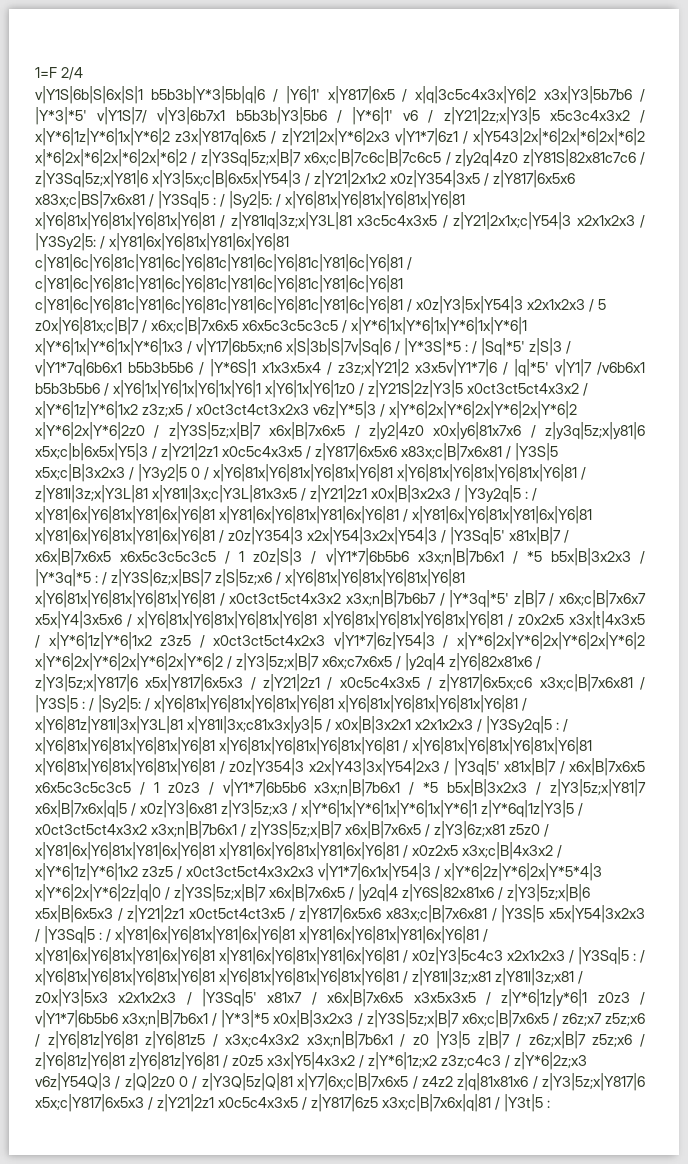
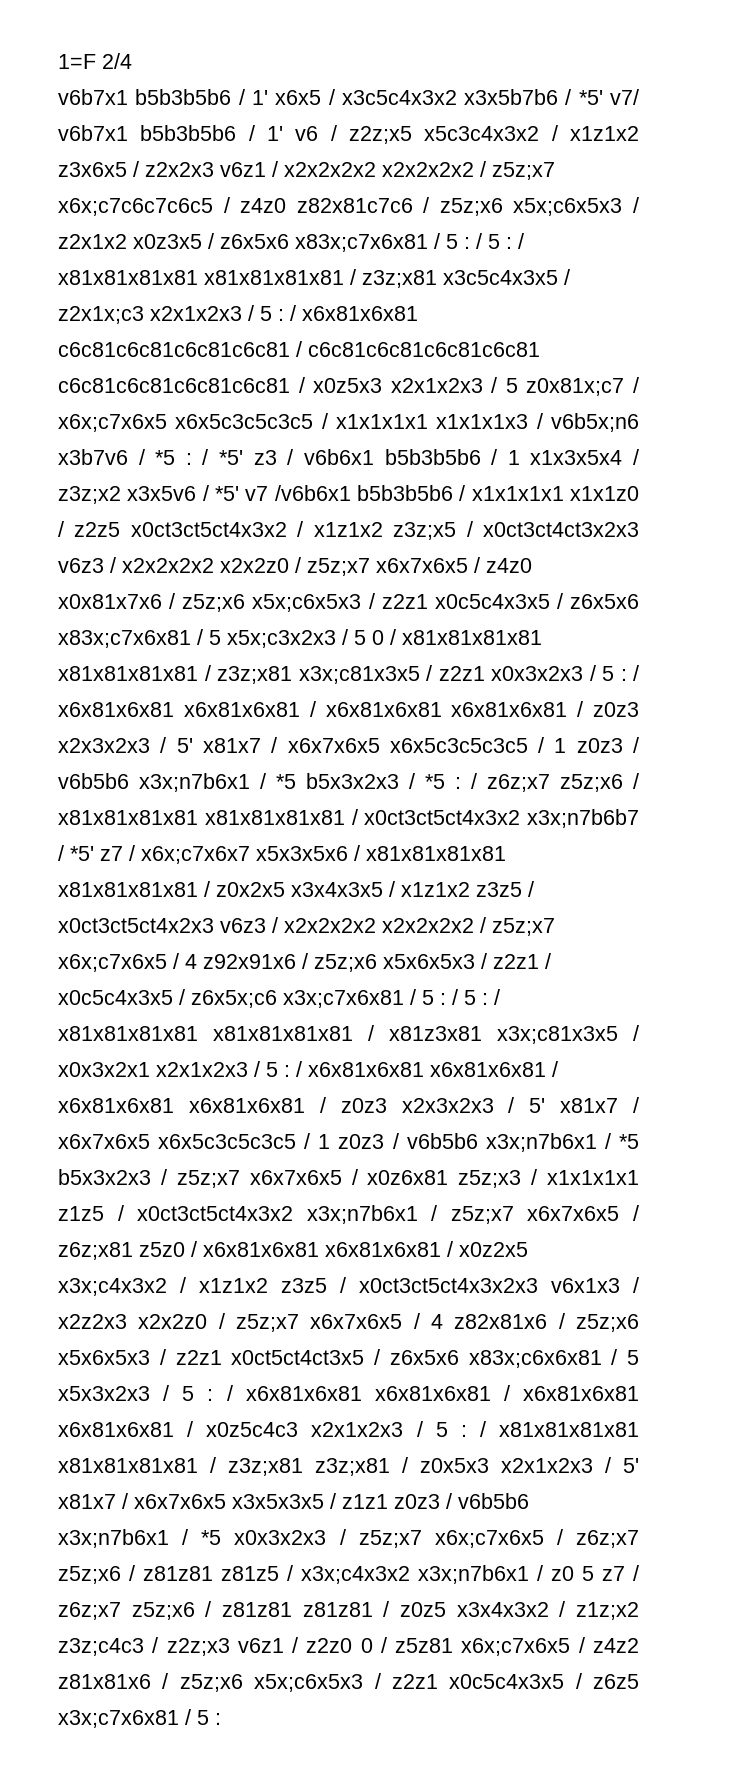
[35,86,645,104] [35,107,393,125] v|Y1S|6b|S|6x|S|1 b5b3b|Y*3|5b|q|6 / |Y6|1' x|Y817|6x5 / x|q|3c5c4x3x|Y6|2 x3x|Y3|5b7b6 / |Y*3|*5' v|Y1S|7/ v|Y3|6b7x1 b5b3b|Y3|5b6 / |Y*6|1' -> [58,89,639,105] [58,125,283,141] v6b7x1 b5b3b5b6 / 1' x6x5 / x3c5c4x3x2 x3x5b7b6 / *5' v7/ v6b7x1 b5b3b5b6 / 1'
[443,107,540,125] z|Y21|2z;x|Y3|5 -> [349,126,412,144] z2z;x5
[35,128,645,146] [35,149,646,167] [35,170,575,188] [35,191,465,209] [35,212,645,230] [35,233,289,251] [35,254,412,272] [35,275,403,293] [35,296,606,314] [35,317,527,335] [35,338,571,356] [35,359,256,377] x|Y*6|1z|Y*6|1x|Y*6|2 z3x|Y817q|6x5 / z|Y21|2x|Y*6|2x3 v|Y1*7|6z1 / x|Y543|2x|*6|2x|*6|2x|*6|2 x|*6|2x|*6|2x|*6|2x|*6|2 / z|Y3Sq|5z;x|B|7 x6x;c|B|7c6c|B|7c6c5 / z|y2q|4z0 z|Y81S|82x81c7c6 / z|Y3Sq|5z;x|Y81|6 x|Y3|5x;c|B|6x5x|Y54|3 / z|Y21|2x1x2 x0z|Y354|3x5 / z|Y817|6x5x6 x83x;c|BS|7x6x81 / |Y3Sq|5 : / |Sy2|5: / x|Y6|81x|Y6|81x|Y6|81x|Y6|81 x|Y6|81x|Y6|81x|Y6|81x|Y6|81 / z|Y81lq|3z;x|Y3L|81 x3c5c4x3x5 / z|Y21|2x1x;c|Y54|3 x2x1x2x3 / |Y3Sy2|5: / x|Y81|6x|Y6|81x|Y81|6x|Y6|81 c|Y81|6c|Y6|81c|Y81|6c|Y6|81c|Y81|6c|Y6|81c|Y81|6c|Y6|81 / c|Y81|6c|Y6|81c|Y81|6c|Y6|81c|Y81|6c|Y6|81c|Y81|6c|Y6|81 c|Y81|6c|Y6|81c|Y81|6c|Y6|81c|Y81|6c|Y6|81c|Y81|6c|Y6|81 / x0z|Y3|5x|Y54|3 x2x1x2x3 / 5 z0x|Y6|81x;c|B|7 / x6x;c|B|7x6x5 x6x5c3c5c3c5 / x|Y*6|1x|Y*6|1x|Y*6|1x|Y*6|1 x|Y*6|1x|Y*6|1x|Y*6|1x3 / v|Y17|6b5x;n6 x|S|3b|S|7v|Sq|6 / |Y*3S|*5 : / |Sq|*5' z|S|3 / v|Y1*7q|6b6x1 b5b3b5b6 / |Y*6S|1 -> [570,126,639,141] [58,161,555,180] [58,197,639,216] [58,233,524,252] [58,269,570,288] [58,305,418,324] [58,341,540,357] [58,377,639,396] [58,413,639,432] [58,449,520,465] x1z1x2 z3x6x5 / z2x2x3 v6z1 / x2x2x2x2 x2x2x2x2 / z5z;x7 x6x;c7c6c7c6c5 / z4z0 z82x81c7c6 / z5z;x6 x5x;c6x5x3 / z2x1x2 x0z3x5 / z6x5x6 x83x;c7x6x81 / 5 : / 5 : / x81x81x81x81 x81x81x81x81 / z3z;x81 x3c5c4x3x5 / z2x1x;c3 x2x1x2x3 / 5 : / x6x81x6x81 c6c81c6c81c6c81c6c81 / c6c81c6c81c6c81c6c81 c6c81c6c81c6c81c6c81 / x0z5x3 x2x1x2x3 / 5 z0x81x;c7 / x6x;c7x6x5 x6x5c3c5c3c5 / x1x1x1x1 x1x1x1x3 / v6b5x;n6 x3b7v6 / *5 : / *5' z3 / v6b6x1 b5b3b5b6 / 1
[338,359,645,377] [35,380,463,398] z3z;x|Y21|2 x3x5v|Y1*7|6 / |q|*5' v|Y1|7 /v6b6x1 b5b3b5b6 / x|Y6|1x|Y6|1x|Y6|1x|Y6|1 x|Y6|1x|Y6|1z0 / z|Y21S|2z|Y3|5 -> [58,485,639,504] [58,521,121,537] z3z;x2 x3x5v6 / *5' v7 /v6b6x1 b5b3b5b6 / x1x1x1x1 x1x1z0 / z2z5
[35,401,138,419] x|Y*6|1z|Y*6|1x2 -> [313,522,383,537] x1z1x2
[313,401,577,419] [35,422,645,440] [35,443,558,461] [35,464,586,482] [35,485,537,503] [35,506,592,524] [35,527,569,545] [35,548,645,566] [35,569,465,587] [35,590,646,608] [35,611,646,629] [35,632,645,650] [35,653,541,671] [35,674,645,692] [35,695,527,713] [35,716,568,734] [35,737,592,755] [35,758,645,776] [35,779,647,797] [35,800,583,818] [35,821,549,839] [35,842,562,860] [35,863,602,881] [35,884,590,902] [35,905,645,923] [35,926,488,944] [35,947,645,965] [35,968,583,986] [35,989,646,1007] [35,1010,646,1028] [35,1031,206,1049] v6z|Y*5|3 / x|Y*6|2x|Y*6|2x|Y*6|2x|Y*6|2 x|Y*6|2x|Y*6|2z0 / z|Y3S|5z;x|B|7 x6x|B|7x6x5 / z|y2|4z0 x0x|y6|81x7x6 / z|y3q|5z;x|y81|6 x5x;c|b|6x5x|Y5|3 / z|Y21|2z1 x0c5c4x3x5 / z|Y817|6x5x6 x83x;c|B|7x6x81 / |Y3S|5 x5x;c|B|3x2x3 / |Y3y2|5 0 / x|Y6|81x|Y6|81x|Y6|81x|Y6|81 x|Y6|81x|Y6|81x|Y6|81x|Y6|81 / z|Y81l|3z;x|Y3L|81 x|Y81l|3x;c|Y3L|81x3x5 / z|Y21|2z1 x0x|B|3x2x3 / |Y3y2q|5 : / x|Y81|6x|Y6|81x|Y81|6x|Y6|81 x|Y81|6x|Y6|81x|Y81|6x|Y6|81 / x|Y81|6x|Y6|81x|Y81|6x|Y6|81 x|Y81|6x|Y6|81x|Y81|6x|Y6|81 / z0z|Y354|3 x2x|Y54|3x2x|Y54|3 / |Y3Sq|5' x81x|B|7 / x6x|B|7x6x5 x6x5c3c5c3c5 / 1 z0z|S|3 / v|Y1*7|6b5b6 x3x;n|B|7b6x1 / *5 b5x|B|3x2x3 / |Y*3q|*5 : / z|Y3S|6z;x|BS|7 z|S|5z;x6 / x|Y6|81x|Y6|81x|Y6|81x|Y6|81 x|Y6|81x|Y6|81x|Y6|81x|Y6|81 / x0ct3ct5ct4x3x2 x3x;n|B|7b6b7 / |Y*3q|*5' z|B|7 / x6x;c|B|7x6x7 x5x|Y4|3x5x6 / x|Y6|81x|Y6|81x|Y6|81x|Y6|81 x|Y6|81x|Y6|81x|Y6|81x|Y6|81 / z0x2x5 x3x|t|4x3x5 / x|Y*6|1z|Y*6|1x2 z3z5 / x0ct3ct5ct4x2x3 v|Y1*7|6z|Y54|3 / x|Y*6|2x|Y*6|2x|Y*6|2x|Y*6|2 x|Y*6|2x|Y*6|2x|Y*6|2x|Y*6|2 / z|Y3|5z;x|B|7 x6x;c7x6x5 / |y2q|4 z|Y6|82x81x6 / z|Y3|5z;x|Y817|6 x5x|Y817|6x5x3 / z|Y21|2z1 / x0c5c4x3x5 / z|Y817|6x5x;c6 x3x;c|B|7x6x81 / |Y3S|5 : / |Sy2|5: / x|Y6|81x|Y6|81x|Y6|81x|Y6|81 x|Y6|81x|Y6|81x|Y6|81x|Y6|81 / x|Y6|81z|Y81l|3x|Y3L|81 x|Y81l|3x;c81x3x|y3|5 / x0x|B|3x2x1 x2x1x2x3 / |Y3Sy2q|5 : / x|Y6|81x|Y6|81x|Y6|81x|Y6|81 x|Y6|81x|Y6|81x|Y6|81x|Y6|81 / x|Y6|81x|Y6|81x|Y6|81x|Y6|81 x|Y6|81x|Y6|81x|Y6|81x|Y6|81 / z0z|Y354|3 x2x|Y43|3x|Y54|2x3 / |Y3q|5' x81x|B|7 / x6x|B|7x6x5 x6x5c3c5c3c5 / 1 z0z3 / v|Y1*7|6b5b6 x3x;n|B|7b6x1 / *5 b5x|B|3x2x3 / z|Y3|5z;x|Y81|7 x6x|B|7x6x|q|5 / x0z|Y3|6x81 z|Y3|5z;x3 / x|Y*6|1x|Y*6|1x|Y*6|1x|Y*6|1 z|Y*6q|1z|Y3|5 / x0ct3ct5ct4x3x2 x3x;n|B|7b6x1 / z|Y3S|5z;x|B|7 x6x|B|7x6x5 / z|Y3|6z;x81 z5z0 / x|Y81|6x|Y6|81x|Y81|6x|Y6|81 x|Y81|6x|Y6|81x|Y81|6x|Y6|81 / x0z2x5 x3x;c|B|4x3x2 / x|Y*6|1z|Y*6|1x2 z3z5 / x0ct3ct5ct4x3x2x3 v|Y1*7|6x1x|Y54|3 / x|Y*6|2z|Y*6|2x|Y*5*4|3 x|Y*6|2x|Y*6|2z|q|0 / z|Y3S|5z;x|B|7 x6x|B|7x6x5 / |y2q|4 z|Y6S|82x81x6 / z|Y3|5z;x|B|6 x5x|B|6x5x3 / z|Y21|2z1 x0ct5ct4ct3x5 / z|Y817|6x5x6 x83x;c|B|7x6x81 / |Y3S|5 x5x|Y54|3x2x3 / |Y3Sq|5 : / x|Y81|6x|Y6|81x|Y81|6x|Y6|81 x|Y81|6x|Y6|81x|Y81|6x|Y6|81 / x|Y81|6x|Y6|81x|Y81|6x|Y6|81 x|Y81|6x|Y6|81x|Y81|6x|Y6|81 / x0z|Y3|5c4c3 x2x1x2x3 / |Y3Sq|5 : / x|Y6|81x|Y6|81x|Y6|81x|Y6|81 x|Y6|81x|Y6|81x|Y6|81x|Y6|81 / z|Y81l|3z;x81 z|Y81l|3z;x81 / z0x|Y3|5x3 x2x1x2x3 / |Y3Sq|5' x81x7 / x6x|B|7x6x5 x3x5x3x5 / z|Y*6|1z|y*6|1 z0z3 / v|Y1*7|6b5b6 x3x;n|B|7b6x1 / |Y*3|*5 x0x|B|3x2x3 / z|Y3S|5z;x|B|7 x6x;c|B|7x6x5 / z6z;x7 z5z;x6 / z|Y6|81z|Y6|81 z|Y6|81z5 -> [58,557,532,576] [58,593,639,612] [58,629,542,648] [58,665,639,684] [58,701,639,717] [58,737,639,753] [58,773,639,792] [58,809,639,828] [58,845,506,864] [58,881,534,897] [58,917,555,936] [58,953,551,972] [58,989,500,1008] [58,1025,639,1044] [58,1061,558,1077] [58,1097,639,1113] [58,1133,639,1152] [58,1169,639,1188] [58,1205,639,1224] [58,1241,528,1260] [58,1277,639,1296] [58,1313,639,1332] [58,1349,639,1368] [58,1385,639,1401] [58,1421,639,1437] [58,1457,639,1476] [58,1493,529,1509] [58,1529,639,1548] [58,1565,279,1584] v6z3 / x2x2x2x2 x2x2z0 / z5z;x7 x6x7x6x5 / z4z0 x0x81x7x6 / z5z;x6 x5x;c6x5x3 / z2z1 x0c5c4x3x5 / z6x5x6 x83x;c7x6x81 / 5 x5x;c3x2x3 / 5 0 / x81x81x81x81 x81x81x81x81 / z3z;x81 x3x;c81x3x5 / z2z1 x0x3x2x3 / 5 : / x6x81x6x81 x6x81x6x81 / x6x81x6x81 x6x81x6x81 / z0z3 x2x3x2x3 / 5' x81x7 / x6x7x6x5 x6x5c3c5c3c5 / 1 z0z3 / v6b5b6 x3x;n7b6x1 / *5 b5x3x2x3 / *5 : / z6z;x7 z5z;x6 / x81x81x81x81 x81x81x81x81 / x0ct3ct5ct4x3x2 x3x;n7b6b7 / *5' z7 / x6x;c7x6x7 x5x3x5x6 / x81x81x81x81 x81x81x81x81 / z0x2x5 x3x4x3x5 / x1z1x2 z3z5 / x0ct3ct5ct4x2x3 v6z3 / x2x2x2x2 x2x2x2x2 / z5z;x7 x6x;c7x6x5 / 4 z92x91x6 / z5z;x6 x5x6x5x3 / z2z1 / x0c5c4x3x5 / z6x5x;c6 x3x;c7x6x81 / 5 : / 5 : / x81x81x81x81 x81x81x81x81 / x81z3x81 x3x;c81x3x5 / x0x3x2x1 x2x1x2x3 / 5 : / x6x81x6x81 x6x81x6x81 / x6x81x6x81 x6x81x6x81 / z0z3 x2x3x2x3 / 5' x81x7 / x6x7x6x5 x6x5c3c5c3c5 / 1 z0z3 / v6b5b6 x3x;n7b6x1 / *5 b5x3x2x3 / z5z;x7 x6x7x6x5 / x0z6x81 z5z;x3 / x1x1x1x1 z1z5 / x0ct3ct5ct4x3x2 x3x;n7b6x1 / z5z;x7 x6x7x6x5 / z6z;x81 z5z0 / x6x81x6x81 x6x81x6x81 / x0z2x5 x3x;c4x3x2 / x1z1x2 z3z5 / x0ct3ct5ct4x3x2x3 v6x1x3 / x2z2x3 x2x2z0 / z5z;x7 x6x7x6x5 / 4 z82x81x6 / z5z;x6 x5x6x5x3 / z2z1 x0ct5ct4ct3x5 / z6x5x6 x83x;c6x6x81 / 5 x5x3x2x3 / 5 : / x6x81x6x81 x6x81x6x81 / x6x81x6x81 x6x81x6x81 / x0z5c4c3 x2x1x2x3 / 5 : / x81x81x81x81 x81x81x81x81 / z3z;x81 z3z;x81 / z0x5x3 x2x1x2x3 / 5' x81x7 / x6x7x6x5 x3x5x3x5 / z1z1 z0z3 / v6b5b6 x3x;n7b6x1 / *5 x0x3x2x3 / z5z;x7 x6x;c7x6x5 / z6z;x7 z5z;x6 / z81z81 z81z5
[306,1031,393,1049] x3x;n|B|7b6x1 -> [418,1565,529,1584] x3x;n7b6x1
[436,1031,646,1049] [35,1052,587,1070] [35,1073,646,1091] [35,1094,543,1112] |Y3|5 z|B|7 / z6z;x|B|7 z5z;x6 / z|Y6|81z|Y6|81 z|Y6|81z|Y6|81 / z0z5 x3x|Y5|4x3x2 / z|Y*6|1z;x2 z3z;c4c3 / z|Y*6|2z;x3 v6z|Y54Q|3 / z|Q|2z0 0 / z|Y3Q|5z|Q|81 x|Y7|6x;c|B|7x6x5 / z4z2 z|q|81x81x6 / z|Y3|5z;x|Y817|6 x5x;c|Y817|6x5x3 / z|Y21|2z1 x0c5c4x3x5 / z|Y817|6z5 x3x;c|B|7x6x|q|81 / |Y3t|5 -> [582,1565,639,1581] [58,1601,639,1620] [58,1637,639,1656] [58,1673,639,1692] [58,1709,209,1728] 5 z7 / z6z;x7 z5z;x6 / z81z81 z81z81 / z0z5 x3x4x3x2 / z1z;x2 z3z;c4c3 / z2z;x3 v6z1 / z2z0 0 / z5z81 x6x;c7x6x5 / z4z2 z81x81x6 / z5z;x6 x5x;c6x5x3 / z2z1 x0c5c4x3x5 / z6z5 x3x;c7x6x81 / 5

